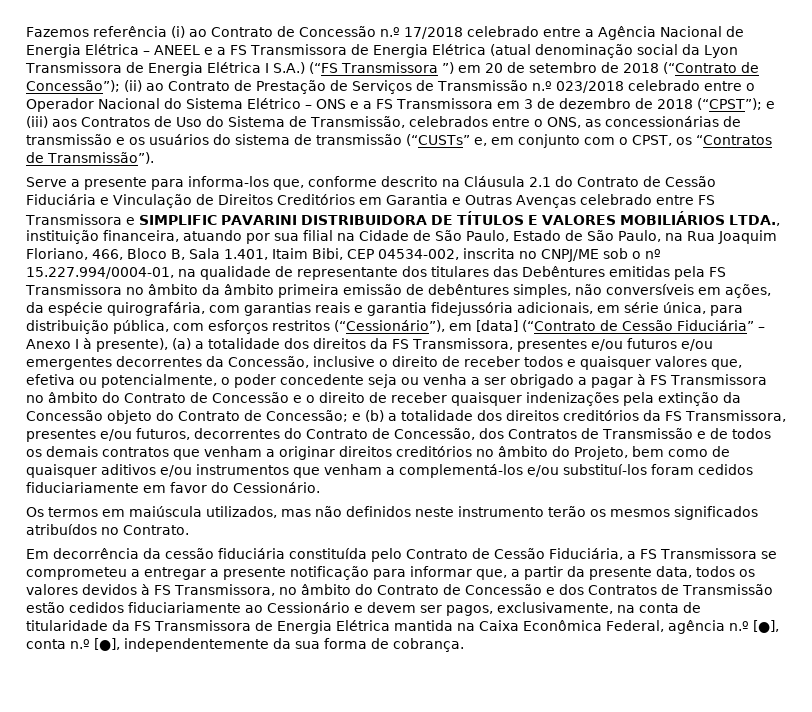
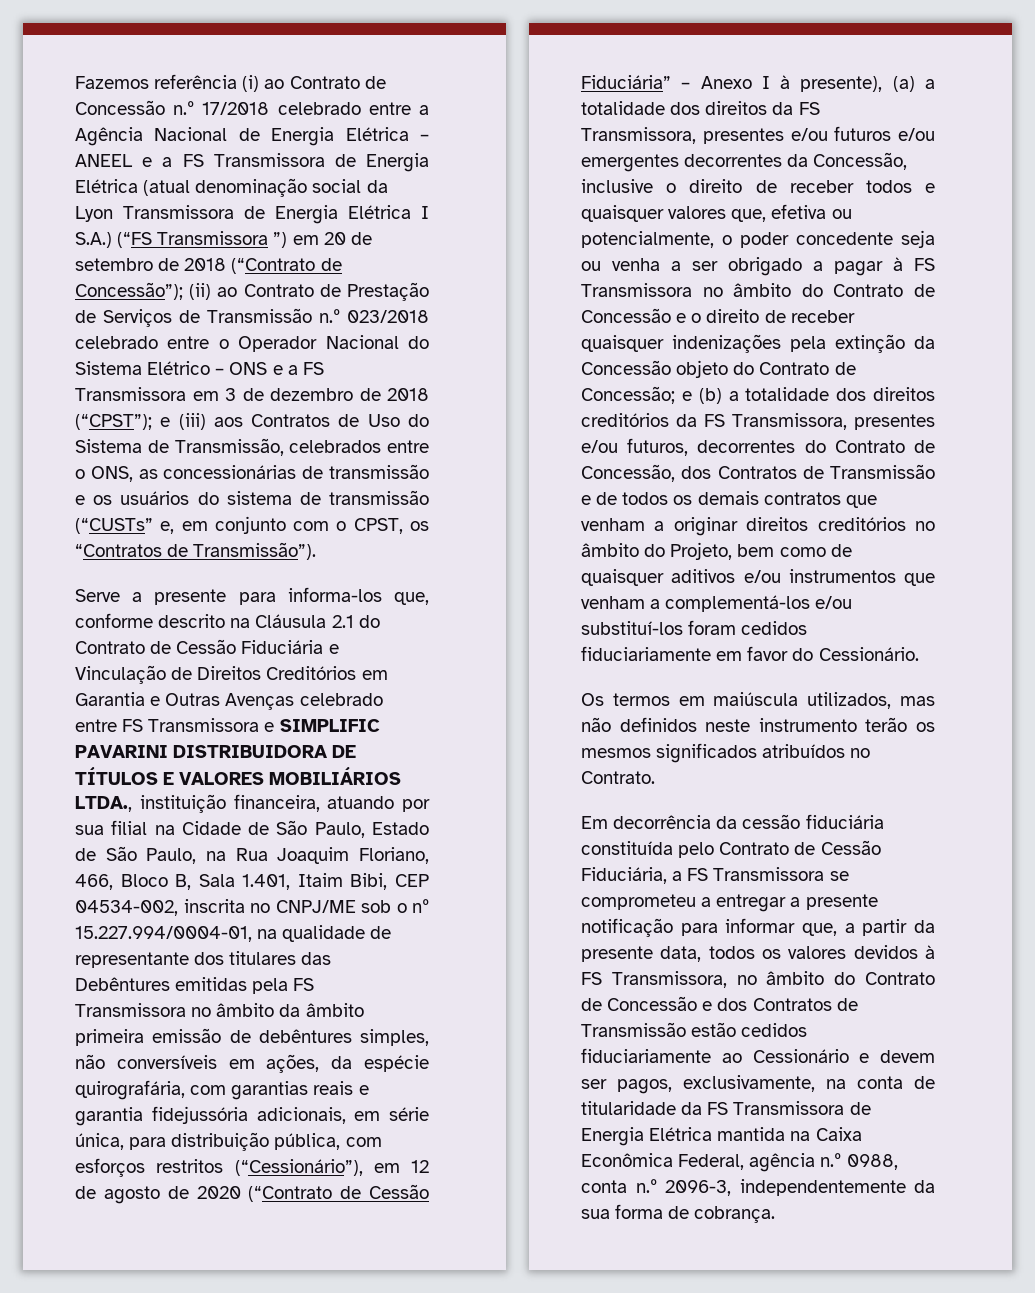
[476,320,518,332] [data] -> [411,1160,429,1173] [75,1186,241,1204] 12 de agosto de 2020
[752,620,779,633] [●], -> [846,1154,898,1170] 0988,
[94,638,120,651] [●], -> [665,1180,731,1196] 2096-3,

